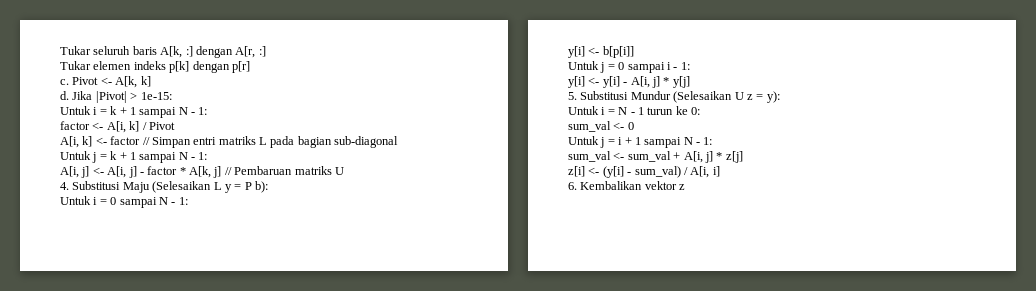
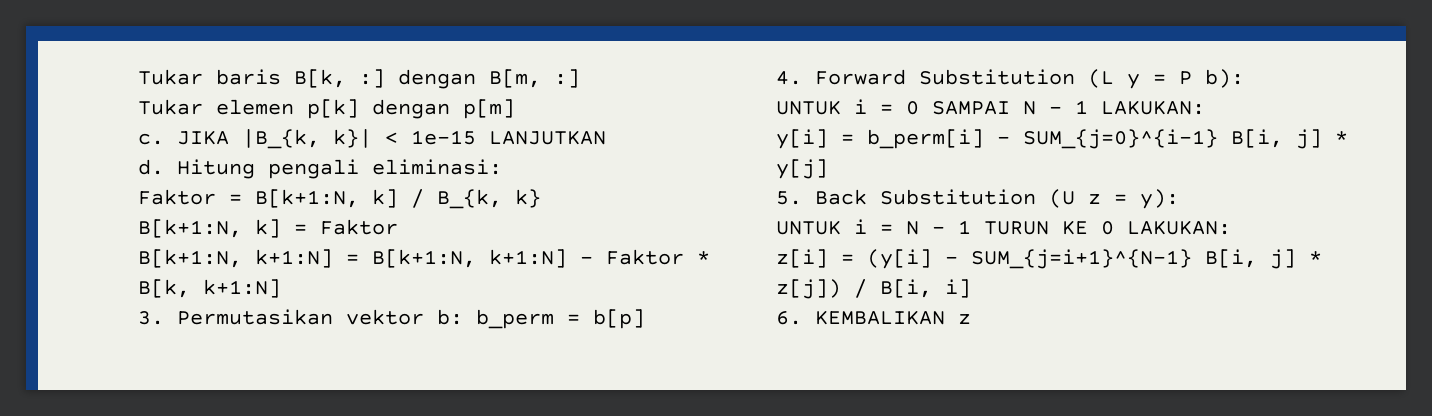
[60,46,183,58] Tukar seluruh baris A[k, -> [138,69,346,88] Tukar baris B[k,
[235,46,256,58] A[r, -> [489,69,541,88] B[m,
[133,61,166,70] indeks -> (294, 107) none
[231,61,250,73] p[r] -> [463,99,515,119] p[m]
[72,76,151,88] [60,91,172,103] [60,106,208,118] [60,121,175,133] [60,136,399,148] [60,151,208,163] [60,166,344,178] [60,181,222,193] Pivot <- A[k, k] // d. Jika |Pivot| > 1e-15: // Untuk i = k + 1 sampai N - 1: // factor <- A[i, k] / Pivot // A[i, k] <- factor // Simpan entri matriks L pada bagian sub-diagonal // Untuk j = k + 1 sampai N - 1: // A[i, j] <- A[i, j] - factor * A[k, j] // Pembaruan matriks U // 4. Substitusi Maju (Selesaikan L -> [177,129,606,149] [138,159,502,179] [138,189,541,209] [138,219,398,238] [138,249,710,268] [138,279,281,298] [138,309,645,329] [776,69,1114,88] JIKA |B_{k, k}| < 1e-15 LANJUTKAN // d. Hitung pengali eliminasi: // Faktor = B[k+1:N, k] / B_{k, k} // B[k+1:N, k] = Faktor // B[k+1:N, k+1:N] = B[k+1:N, k+1:N] - Faktor * B[k, k+1:N] // 3. Permutasikan vektor b: b_perm = b[p] // 4. Forward Substitution (L
[60,196,91,205] Untuk -> [776,100,841,115] UNTUK
[119,197,188,208] [568,46,634,58] [568,61,690,73] [568,76,650,88] sampai N - 1: // y[i] <- b[p[i]] // Untuk j = 0 sampai i - 1: // y[i] <- y[i] - A[i, -> [932,100,1205,115] [776,129,1283,149] SAMPAI N - 1 LAKUKAN: // y[i] = b_perm[i] - SUM_{j=0}^{i-1} B[i,
[580,91,744,103] Substitusi Mundur (Selesaikan U -> [815,189,1075,208] Back Substitution (U
[568,106,599,115] Untuk -> [776,220,841,235] UNTUK
[647,106,700,115] [568,121,634,132] [568,136,713,148] [568,151,743,163] [568,166,710,178] turun ke 0: // sum_val <- 0 // Untuk j = i + 1 sampai N - 1: // sum_val <- sum_val + A[i, j] * z[j] // z[i] <- (y[i] - sum_val) / A[i, -> [984,220,1231,235] [776,249,1322,269] [776,279,932,299] TURUN KE 0 LAKUKAN: // z[i] = (y[i] - SUM_{j=i+1}^{N-1} B[i, j] * z[j]) / B[i,
[580,181,677,190] Kembalikan vektor -> [815,310,945,325] KEMBALIKAN

